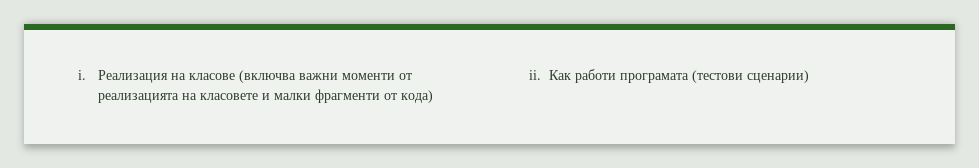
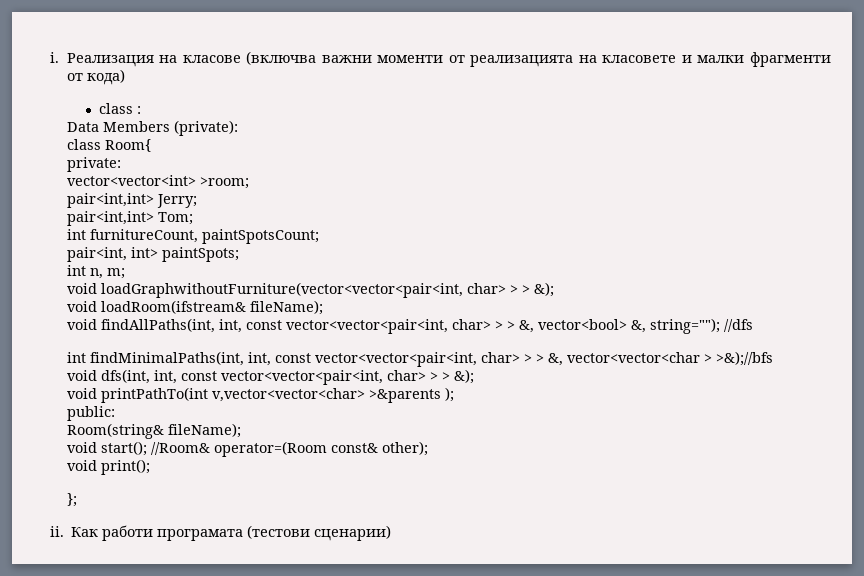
(433, 96) none -> [99,103,142,114] [66,120,238,136] [66,139,151,152] [66,157,121,172] [66,175,249,189] [66,193,197,208] [66,211,193,226] [66,229,319,244] [66,247,239,262] [66,265,125,279] [66,282,554,298] [66,300,323,315] [66,318,753,334] [66,351,773,367] [66,369,474,385] [66,387,454,403] [66,406,115,421] [66,423,241,439] [66,441,428,457] [66,459,150,475] [66,493,77,507] // class : // Data Members (private): // class Room{ // private: // vector<vector<int> >room; // pair<int,int> Jerry; // pair<int,int> Tom; // int furnitureCount, paintSpotsCount; // pair<int, int> paintSpots; // int n, m; // void loadGraphwithoutFurniture(vector<vector<pair<int, char> > > &); // void loadRoom(ifstream& fileName); // void findAllPaths(int, int, const vector<vector<pair<int, char> > > &, vector<bool> &, string=""); //dfs // int findMinimalPaths(int, int, const vector<vector<pair<int, char> > > &, vector<vector<char > >&);//bfs // void dfs(int, int, const vector<vector<pair<int, char> > > &); // void printPathTo(int v,vector<vector<char> >&parents ); // public: // Room(string& fileName); // void start(); //Room& operator=(Room const& other); // void print(); // };

